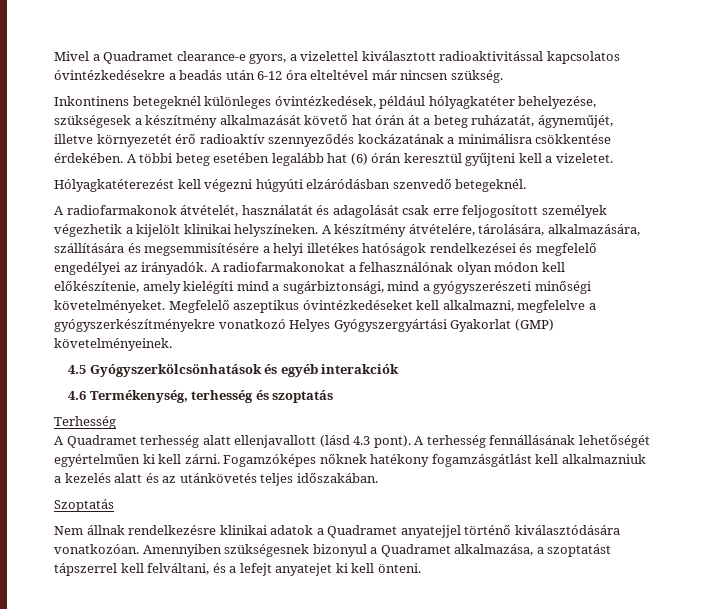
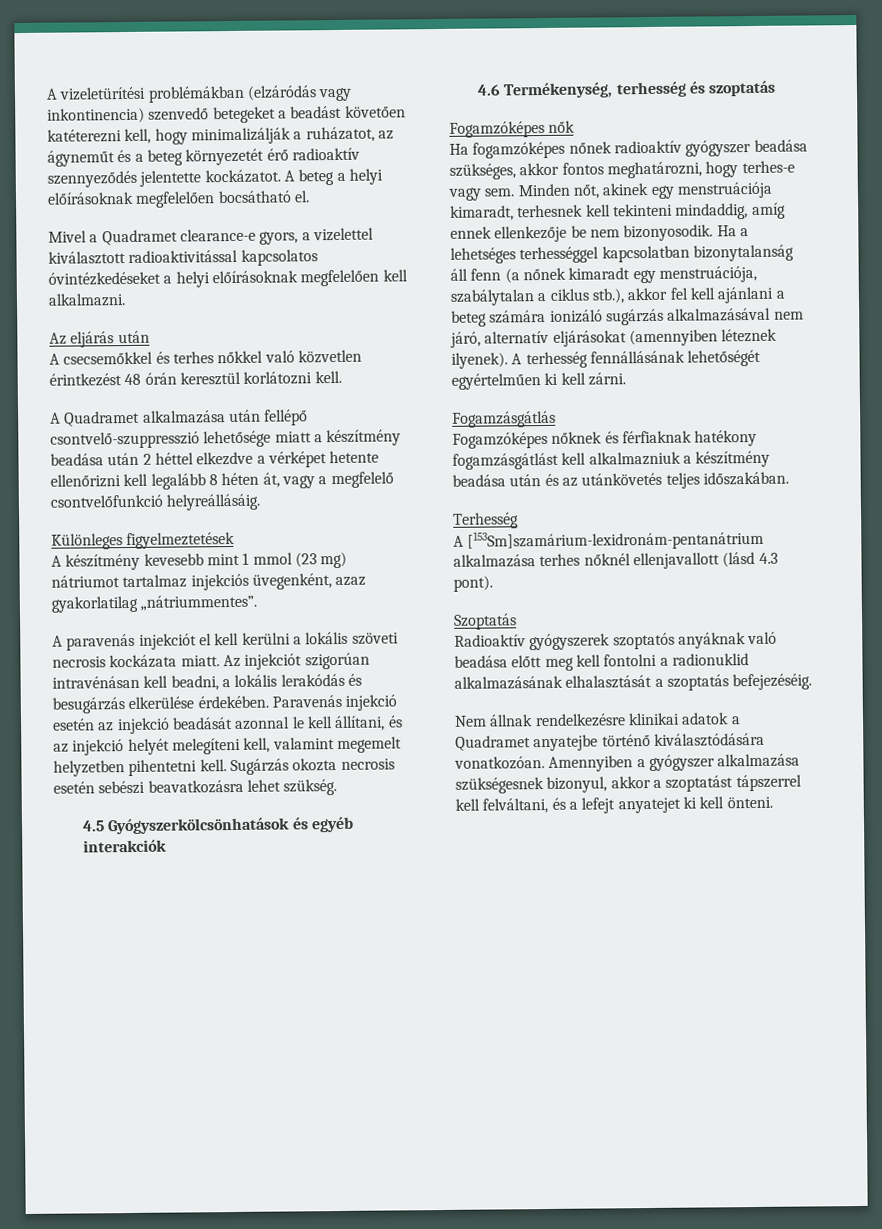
(54, 56) none -> [46,85,353,103] [47,105,406,124] [47,126,394,145] [47,147,360,167] [47,168,383,188] [47,190,310,208] A vizeletürítési problémákban (elzáródás vagy inkontinencia) szenvedő betegeket a beadást követően katéterezni kell, hogy minimalizálják a ruházatot, az ágyneműt és a beteg környezetét érő radioaktív szennyeződés jelentette kockázatot. A beteg a helyi előírásoknak megfelelően bocsátható el. //
[54,70,503,83] [54,96,597,109] [54,114,613,128] [54,133,612,147] [54,152,613,166] [54,178,527,192] [54,205,607,218] [54,224,640,237] [54,242,597,256] [54,262,565,275] [54,280,591,294] [54,299,596,313] [54,319,554,332] [54,338,172,351] óvintézkedésekre a beadás után 6-12 óra elteltével már nincsen szükség. // Inkontinens betegeknél különleges óvintézkedések, például hólyagkatéter behelyezése, szükségesek a készítmény alkalmazását követő hat órán át a beteg ruházatát, ágyneműjét, illetve környezetét érő radioaktív szennyeződés kockázatának a minimálisra csökkentése érdekében. A többi beteg esetében legalább hat (6) órán keresztül gyűjteni kell a vizeletet. // Hólyagkatéterezést kell végezni húgyúti elzáródásban szenvedő betegeknél. // A radiofarmakonok átvételét, használatát és adagolását csak erre feljogosított személyek végezhetik a kijelölt klinikai helyszíneken. A készítmény átvételére, tárolására, alkalmazására, szállítására és megsemmisítésére a helyi illetékes hatóságok rendelkezései és megfelelő engedélyei az irányadók. A radiofarmakonokat a felhasználónak olyan módon kell előkészítenie, amely kielégíti mind a sugárbiztonsági, mind a gyógyszerészeti minőségi követelményeket. Megfelelő aszeptikus óvintézkedéseket kell alkalmazni, megfelelve a gyógyszerkészítményekre vonatkozó Helyes Gyógyszergyártási Gyakorlat (GMP) követelményeinek. -> [48,269,408,288] [48,293,126,307] [49,330,150,348] [49,349,362,365] [49,370,342,387] [50,409,309,427] [50,429,402,449] [50,450,380,468] [50,471,394,490] [50,493,261,511] [51,531,236,550] [51,551,348,571] [51,573,367,591] [51,594,258,613] [52,631,399,651] [52,652,370,670] [52,673,362,691] [52,694,398,714] [52,715,403,735] [53,736,402,756] [53,758,395,777] [53,779,338,796] óvintézkedéseket a helyi előírásoknak megfelelően kell alkalmazni. // Az eljárás után // A csecsemőkkel és terhes nőkkel való közvetlen érintkezést 48 órán keresztül korlátozni kell. // A Quadramet alkalmazása után fellépő csontvelő-szuppresszió lehetősége miatt a készítmény beadása után 2 héttel elkezdve a vérképet hetente ellenőrizni kell legalább 8 héten át, vagy a megfelelő csontvelőfunkció helyreállásáig. // Különleges figyelmeztetések // A készítmény kevesebb mint 1 mmol (23 mg) nátriumot tartalmaz injekciós üvegenként, azaz gyakorlatilag „nátriummentes”. // A paravenás injekciót el kell kerülni a lokális szöveti necrosis kockázata miatt. Az injekciót szigorúan intravénásan kell beadni, a lokális lerakódás és besugárzás elkerülése érdekében. Paravenás injekció esetén az injekció beadását azonnal le kell állítani, és az injekció helyét melegíteni kell, valamint megemelt helyzetben pihentetni kell. Sugárzás okozta necrosis esetén sebészi beavatkozásra lehet szükség.
[54,416,116,429] [54,435,411,448] Terhesség // A Quadramet terhesség alatt ellenjavallott (lásd 4.3 pont). -> [449,120,576,138] [449,139,808,159] [449,160,795,180] [448,181,773,201] [450,202,786,221] [450,224,749,243] [450,244,794,264] [450,265,757,284] [450,286,785,306] [451,307,804,327] [450,328,778,348] [451,352,508,369] Fogamzóképes nők // Ha fogamzóképes nőnek radioaktív gyógyszer beadása szükséges, akkor fontos meghatározni, hogy terhes-e vagy sem. Minden nőt, akinek egy menstruációja kimaradt, terhesnek kell tekinteni mindaddig, amíg ennek ellenkezője be nem bizonyosodik. Ha a lehetséges terhességgel kapcsolatban bizonytalanság áll fenn (a nőnek kimaradt egy menstruációja, szabálytalan a ciklus stb.), akkor fel kell ajánlani a beteg számára ionizáló sugárzás alkalmazásával nem járó, alternatív eljárásokat (amennyiben léteznek ilyenek).
(220, 459) none -> [452,410,556,428] // Fogamzásgátlás //
(367, 458) none -> [604,430,692,444] és férfiaknak
[64,473,143,483] kezelés alatt -> [695,450,771,468] [452,474,542,487] készítmény beadása után
[54,499,114,512] Szoptatás -> [453,512,519,529] [453,528,765,551] [453,551,778,570] [453,575,493,592] [453,613,517,630] [454,631,778,651] [454,653,749,672] [454,673,813,691] Terhesség // A [153Sm]szamárium-lexidronám-pentanátrium alkalmazása terhes nőknél ellenjavallott (lásd 4.3 pont). // Szoptatás // Radioaktív gyógyszerek szoptatós anyáknak való beadása előtt meg kell fontolni a radionuklid alkalmazásának elhalasztását a szoptatás befejezéséig.
[400,525,461,538] anyatejjel -> [533,734,599,752] anyatejbe
[224,544,534,557] szükségesnek bizonyul a Quadramet alkalmazása, -> [636,753,801,772] [455,775,651,794] a gyógyszer alkalmazása szükségesnek bizonyul, akkor

